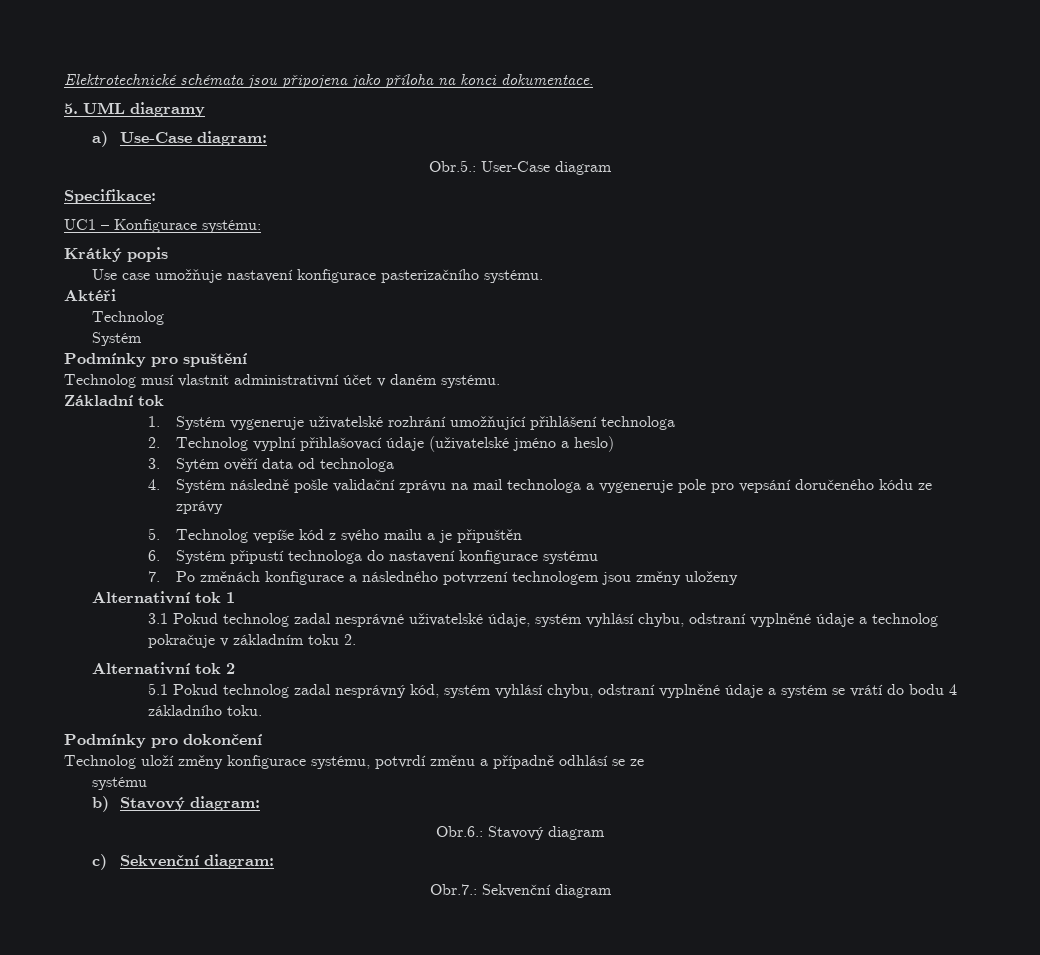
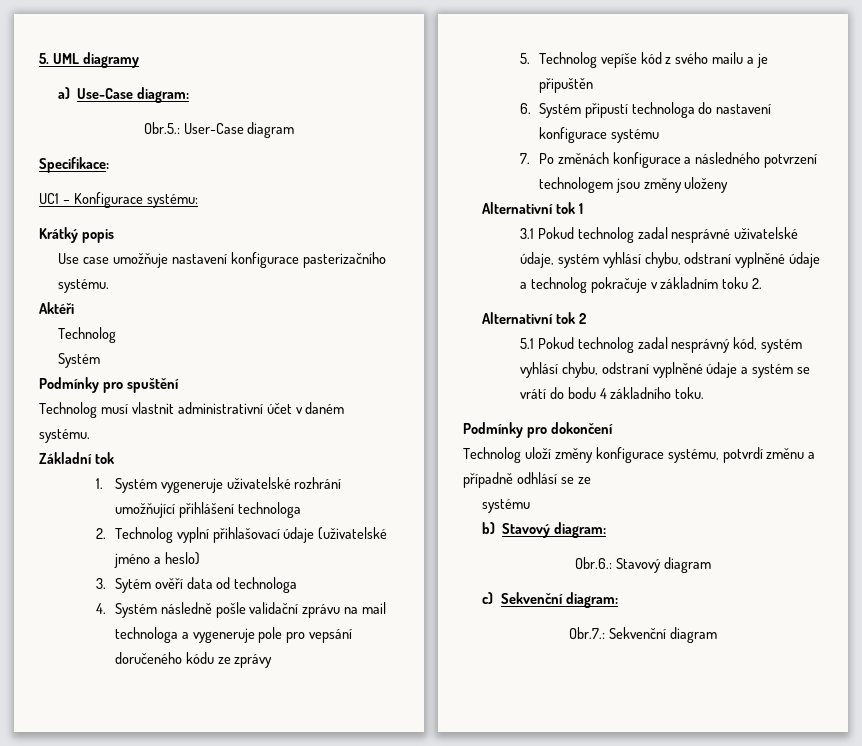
[64,74,593,88] Elektrotechnické schémata jsou připojena jako příloha na konci dokumentace. // -> (39, 58) none

